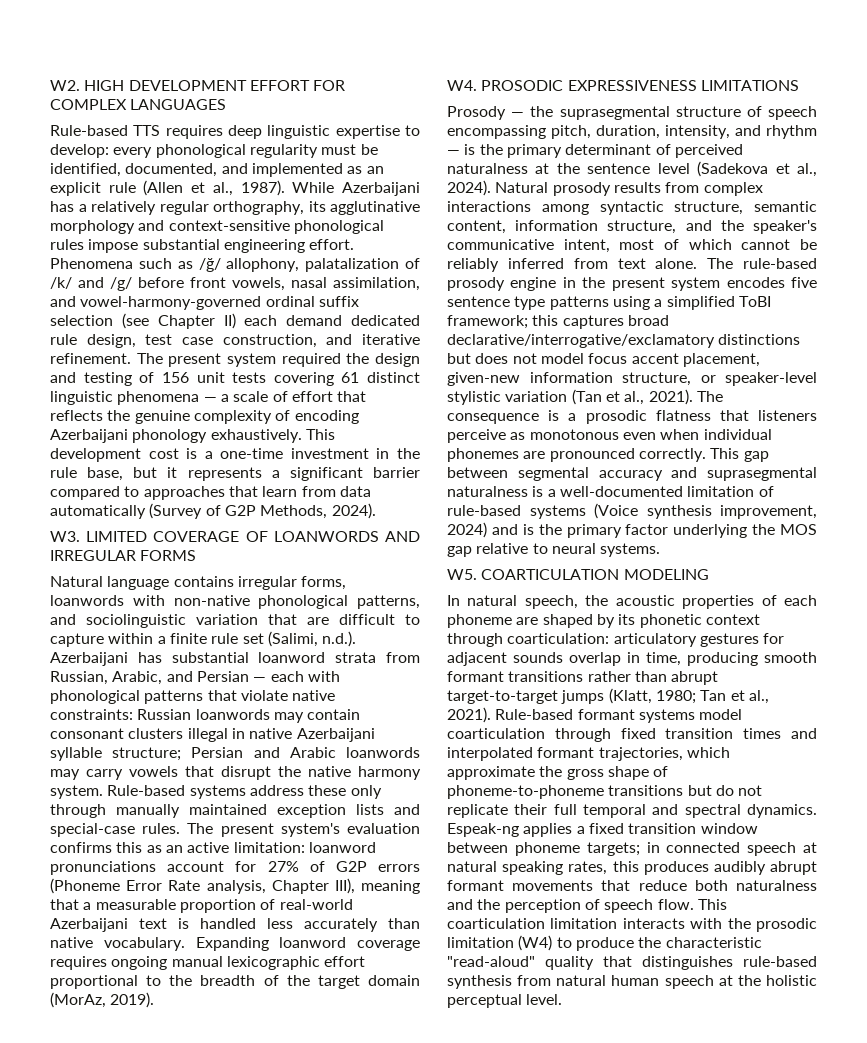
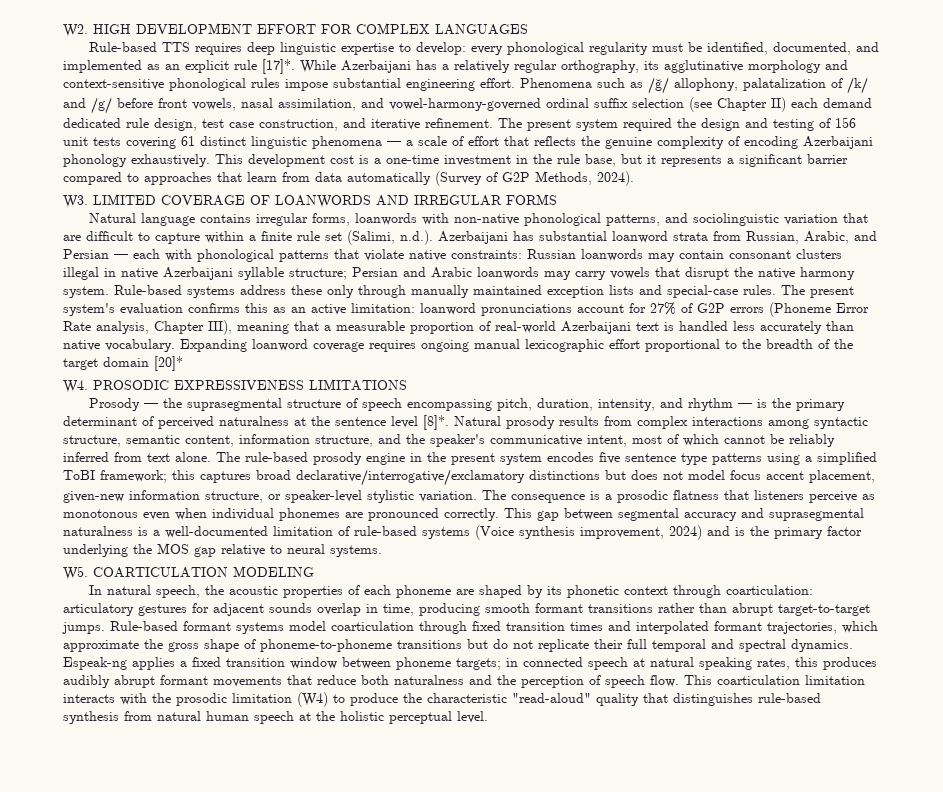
[143,180,285,196] (Allen et al., 1987). -> [262,59,295,74] [17]*.
[50,992,155,1008] (MorAz, 2019). -> [154,356,183,371] [20]*
[697,161,817,177] [447,180,491,196] (Sadekova et al., 2024). -> [423,415,449,430] [8]*.
[505,389,693,405] variation (Tan et al., 2021). -> [419,491,477,502] variation.
[561,688,769,704] [447,707,491,723] jumps (Klatt, 1980; Tan et al., 2021). -> [62,622,105,634] jumps.

